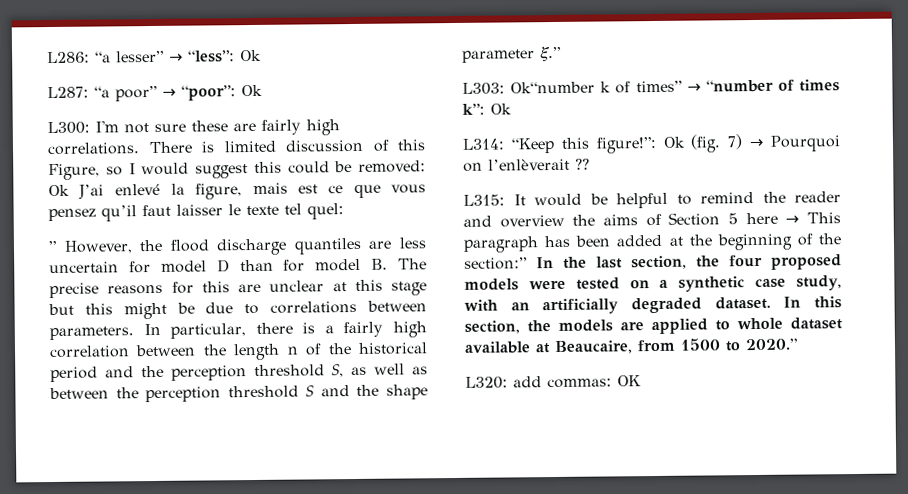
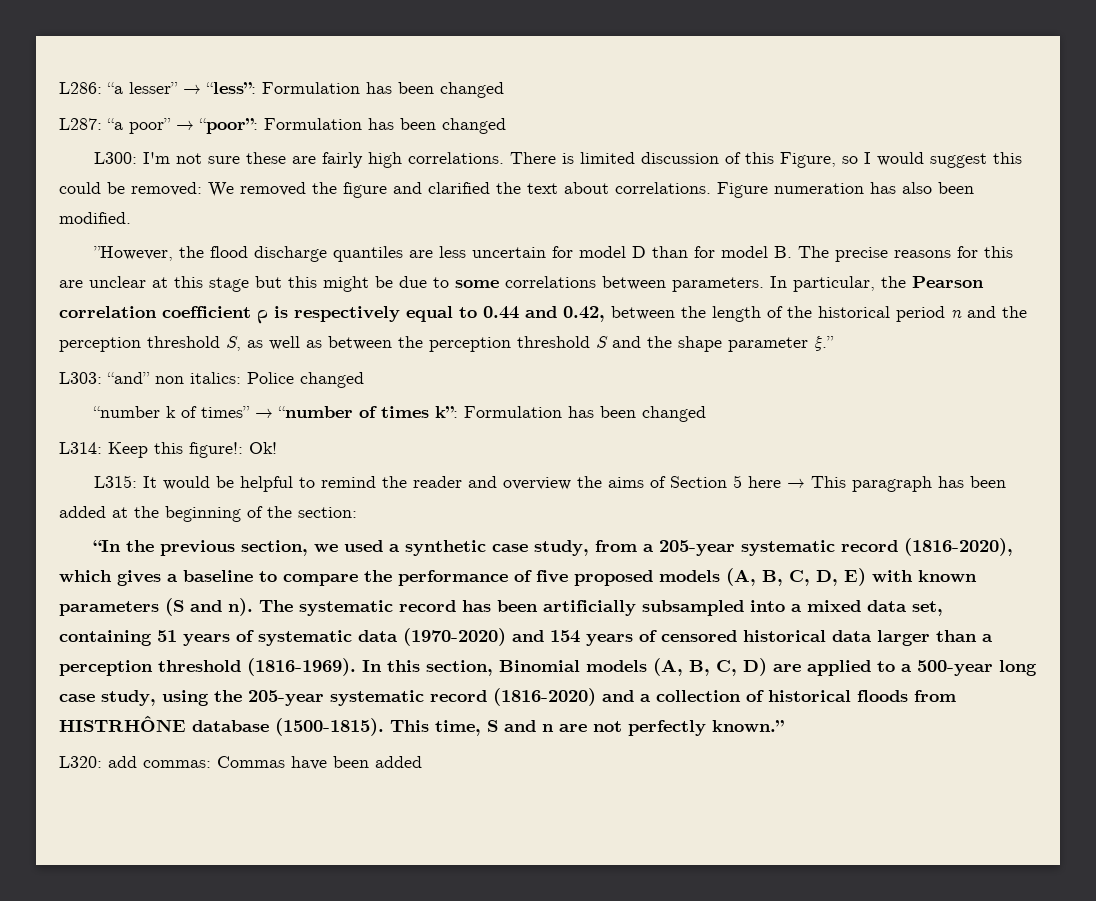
[240,49,262,62] Ok -> [262,82,504,98] Formulation has been changed
[241,84,263,97] Ok -> [264,118,506,134] Formulation has been changed
[48,182,426,200] [48,203,344,222] [48,240,133,254] Ok J’ai enlevé la figure, mais est ce que vous pensez qu’il faut laisser le texte tel quel: // ” However, -> [208,182,974,198] [59,212,131,224] [93,246,173,261] We removed the figure and clarified the text about correlations. Figure numeration has also been modified. // ”However,
(260, 309) none -> [455,280,499,288] some
[255,321,427,338] [49,345,130,359] there is a fairly high correlation -> [881,276,984,288] [59,306,605,324] the Pearson correlation coefficient ρ is respectively equal to 0.44 and 0.42,
[286,346,299,355] n -> (761, 314) none
(98, 374) none -> [951,310,962,318] n
[510,81,596,94] Ok“number -> [107,372,364,388] [92,406,160,418] “and” non italics: Police changed // “number
[490,103,512,115] [462,134,841,154] [463,158,590,172] Ok // L314: “Keep this figure!”: Ok (fig. 7) → Pourquoi on l’enlèverait ?? -> [463,406,706,422] [59,442,277,458] Formulation has been changed // L314: Keep this figure!: Ok!
[464,254,842,270] [464,275,843,292] [464,296,842,315] [464,317,843,335] [464,338,798,354] section:” In the last section, the four proposed models were tested on a synthetic case study, with an artificially degraded dataset. In this section, the models are applied to whole dataset available at Beaucaire, from 1500 to 2020.” -> [298,507,357,518] [92,538,1013,556] [59,568,977,586] [59,598,943,616] [59,628,993,646] [59,658,1037,676] [59,688,956,706] [59,715,784,736] section: // “In the previous section, we used a synthetic case study, from a 205-year systematic record (1816-2020), which gives a baseline to compare the performance of five proposed models (A, B, C, D, E) with known parameters (S and n). The systematic record has been artificially subsampled into a mixed data set, containing 51 years of systematic data (1970-2020) and 154 years of censored historical data larger than a perception threshold (1816-1969). In this section, Binomial models (A, B, C, D) are applied to a 500-year long case study, using the 205-year systematic record (1816-2020) and a collection of historical floods from HISTRHÔNE database (1500-1815). This time, S and n are not perfectly known.”
[617,375,641,387] OK -> [217,756,422,770] Commas have been added

